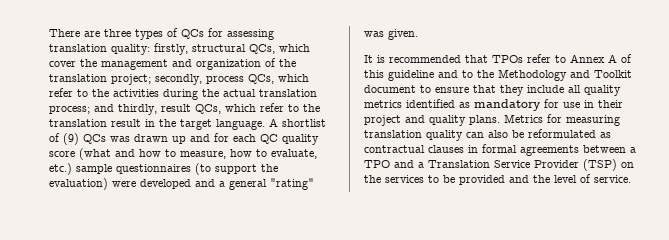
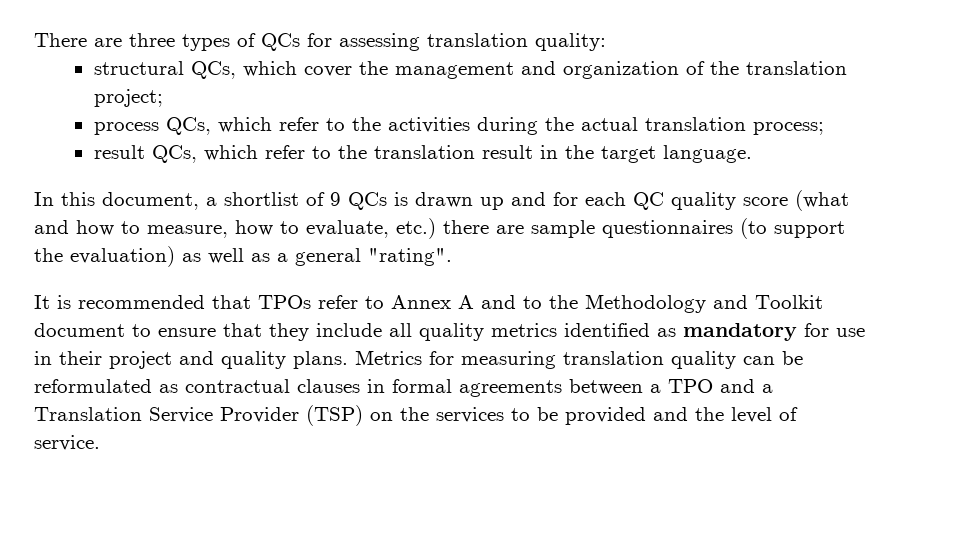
[154,43,188,55] firstly, -> (606, 42) //
[155,74,202,85] secondly, -> (163, 98) //
[94,104,157,115] and thirdly, -> (824, 128) //
[269,118,326,127] [49,133,130,145] A shortlist of (9) QCs was -> [34,192,408,210] // In this document, a shortlist of 9 QCs is
(72, 169) none -> [443,220,524,234] there are
[112,178,314,190] [364,29,418,40] were developed and a general "rating" was given. -> [182,248,452,266] as well as a general "rating".
[621,54,632,63] [364,70,434,81] of this guideline -> (474, 302) none
[488,130,508,138] also -> (775, 360) none

